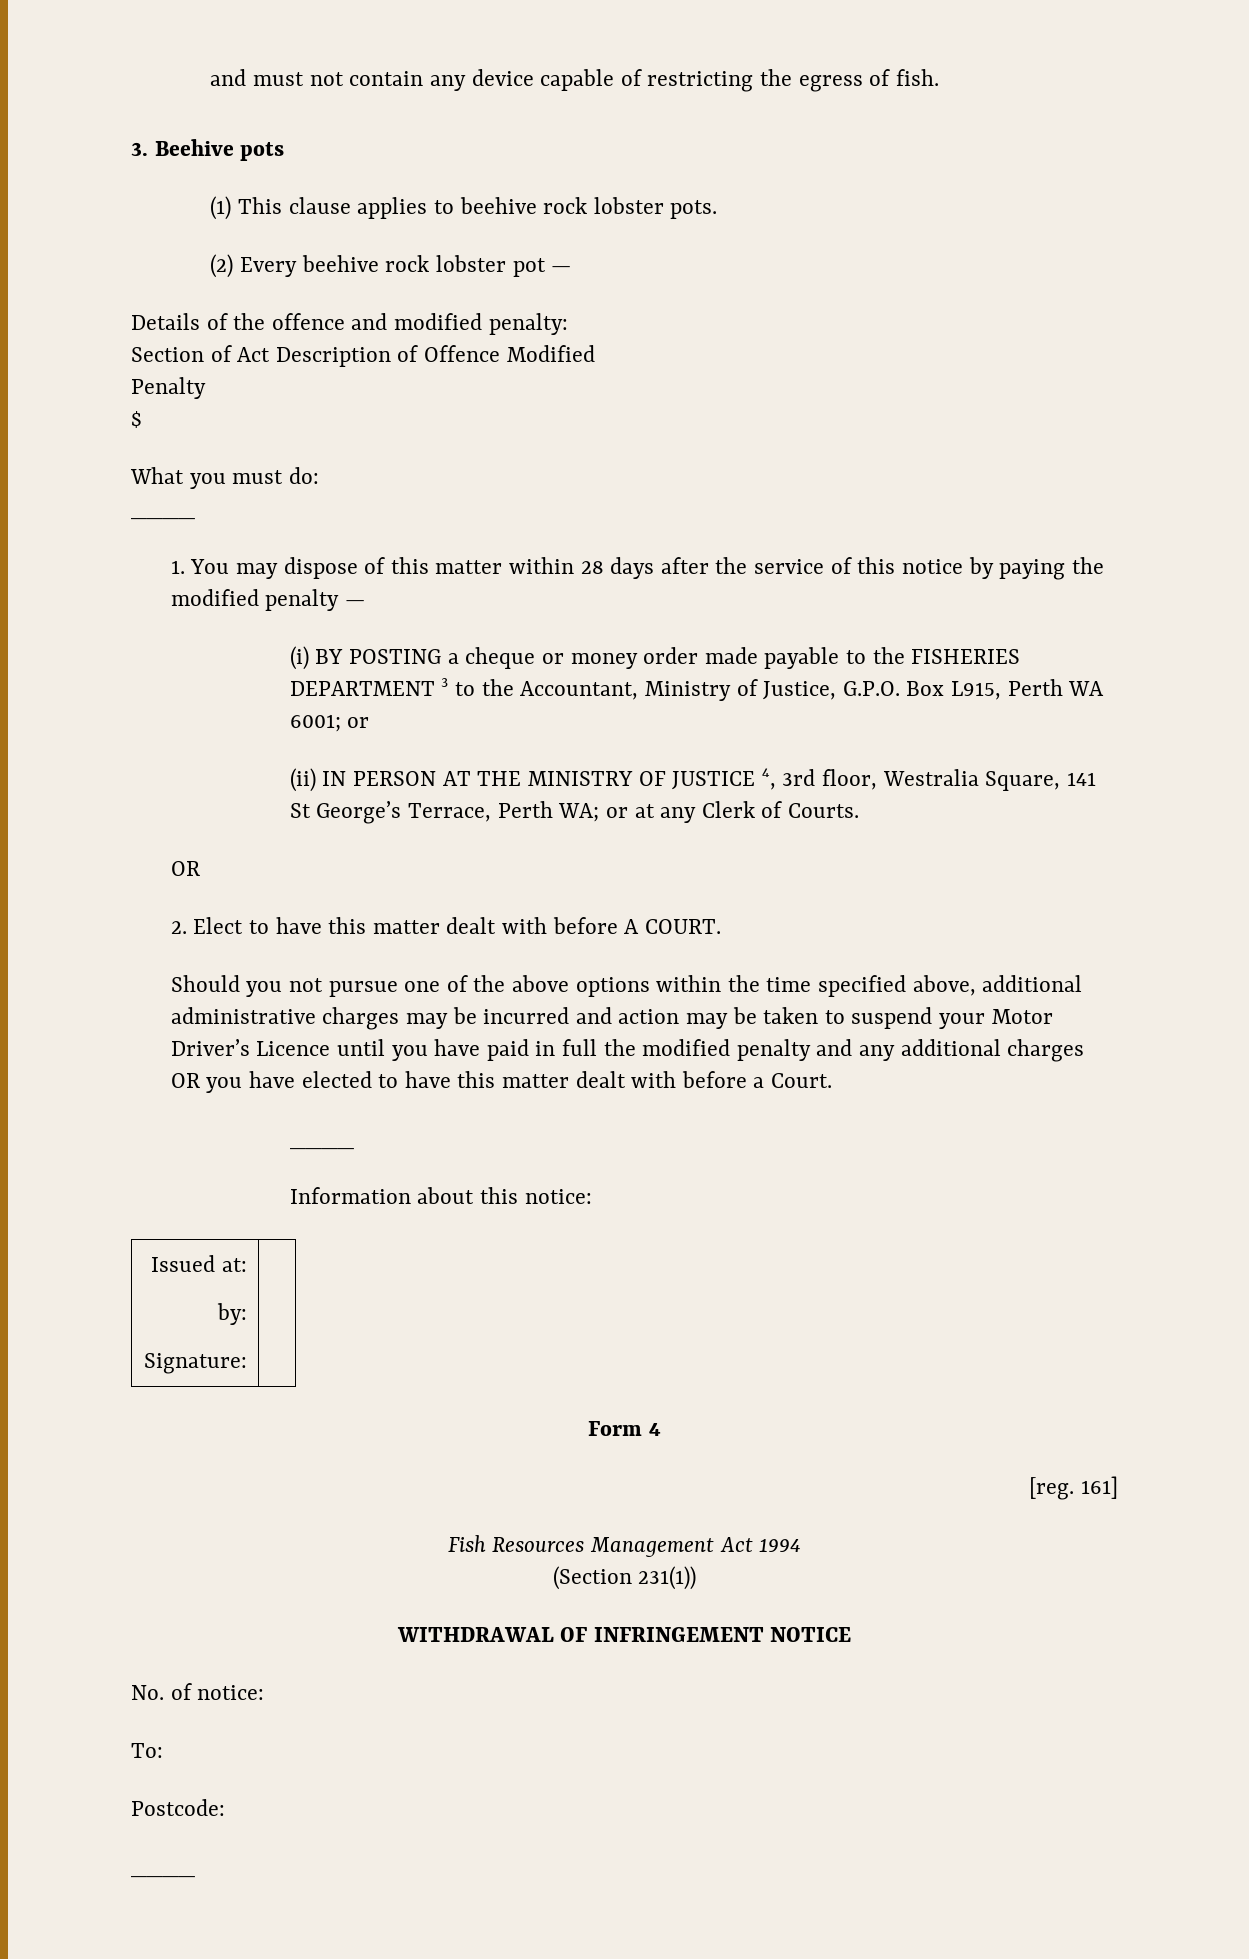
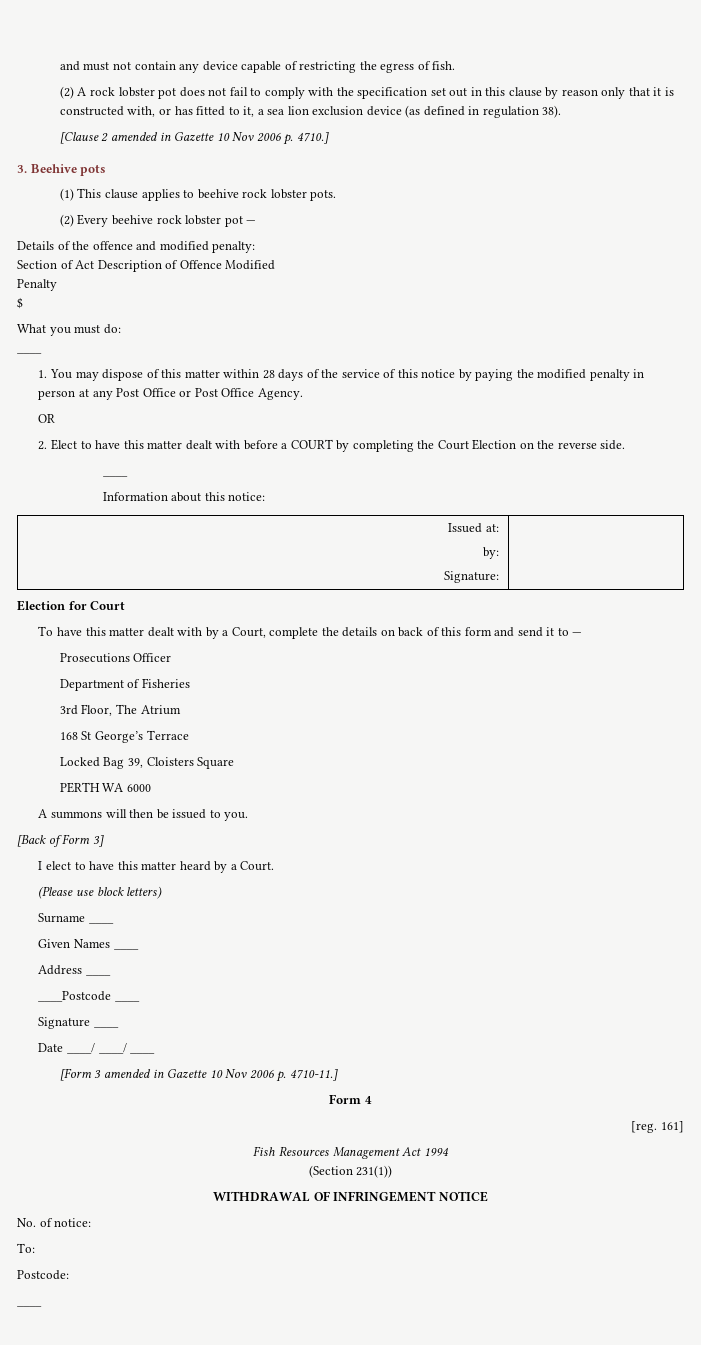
(939, 77) none -> [59,86,674,99] [59,105,562,118] [59,132,329,145] // (2) A rock lobster pot does not fail to comply with the specification set out in this clause by reason only that it is constructed with, or has fitted to it, a sea lion exclusion device (as defined in regulation 38). // [Clause 2 amended in Gazette 10 Nov 2006 p. 4710.]
[660,557,709,574] after -> [306,369,320,378] of
[344,600,365,606] [289,646,1021,670] [289,678,1105,701] [289,714,370,732] [289,768,1096,792] [289,801,860,824] — // (i) BY POSTING a cheque or money order made payable to the FISHERIES DEPARTMENT 3 to the Accountant, Ministry of Justice, G.P.O. Box L915, Perth WA 6001; or // (ii) IN PERSON AT THE MINISTRY OF JUSTICE 4, 3rd floor, Westralia Square, 141 St George’s Terrace, Perth WA; or at any Clerk of Courts. -> [633,369,645,378] [38,388,303,400] in person at any Post Office or Post Office Agency.
[624,919,721,934] [170,975,1083,997] [170,1007,1053,1030] [170,1039,1085,1062] [170,1071,833,1093] A COURT. // Should you not pursue one of the above options within the time specified above, additional administrative charges may be incurred and action may be taken to suspend your Motor Driver’s Licence until you have paid in full the modified penalty and any additional charges OR you have elected to have this matter dealt with before a Court. -> [281,439,626,452] a COURT by completing the Court Election on the reverse side.
(248, 1363) none -> [17,600,126,611] [38,626,583,639] [59,653,172,663] [59,678,191,691] [59,704,181,716] [59,730,189,743] [59,757,235,769] [59,782,152,793] [38,809,249,821] [17,834,104,847] [38,861,275,873] [38,886,163,899] [38,913,115,924] [38,939,111,948] [113,948,139,950] [38,965,112,976] [38,991,141,1002] [38,1017,120,1029] [38,1043,156,1054] [59,1068,338,1082] // Election for Court // To have this matter dealt with by a Court, complete the details on back of this form and send it to — // Prosecutions Officer // Department of Fisheries // 3rd Floor, The Atrium // 168 St George’s Terrace // Locked Bag 39, Cloisters Square // PERTH WA 6000 // A summons will then be issued to you. // [Back of Form 3] // I elect to have this matter heard by a Court. // (Please use block letters) // Surname ____ // Given Names ____ // Address ____ // ____Postcode ____ // Signature ____ // Date ____/ ____/ ____ // [Form 3 amended in Gazette 10 Nov 2006 p. 4710-11.]

